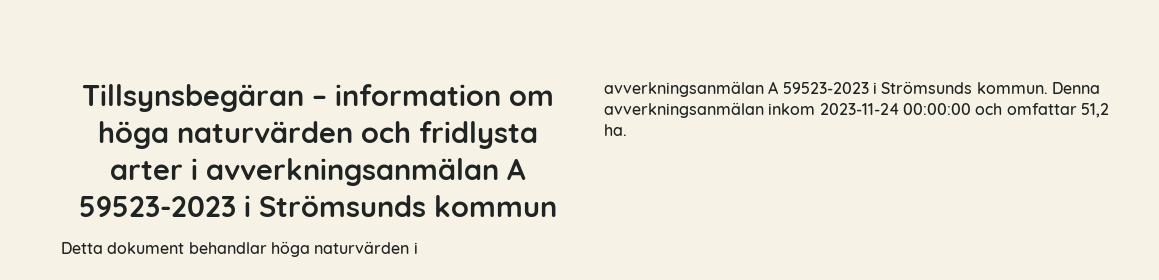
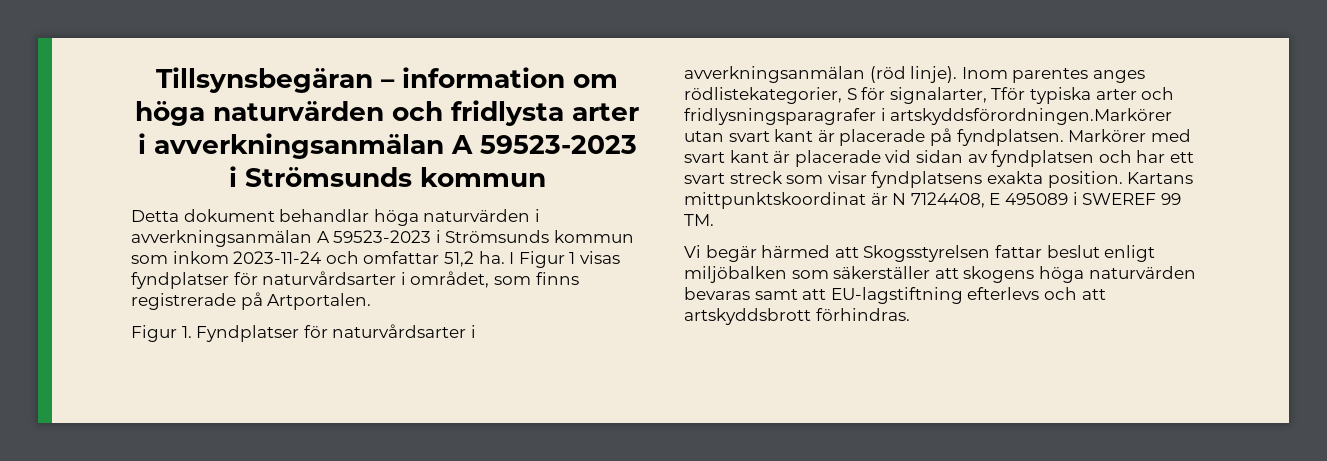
[976,82,1100,94] [604,102,764,118] kommun. Denna avverkningsanmälan -> [553,230,634,243] [131,255,168,264] kommun som
[902,103,971,115] 00:00:00 -> (322, 257) none
(627, 130) none -> [509,251,620,268] [131,271,579,289] [131,292,372,310] [131,324,476,342] [684,66,1145,83] [684,87,1175,104] [684,108,1173,125] [684,128,1191,146] [684,150,1194,167] [684,171,1194,188] [684,192,1181,209] [684,214,714,226] [684,245,1156,262] [684,266,1196,283] [684,287,1106,304] [684,308,910,325] I Figur 1 visas fyndplatser för naturvårdsarter i området, som finns registrerade på Artportalen. // Figur 1. Fyndplatser för naturvårdsarter i avverkningsanmälan (röd linje). Inom parentes anges rödlistekategorier, S för signalarter, Tför typiska arter och fridlysningsparagrafer i artskyddsförordningen.Markörer utan svart kant är placerade på fyndplatsen. Markörer med svart kant är placerade vid sidan av fyndplatsen och har ett svart streck som visar fyndplatsens exakta position. Kartans mittpunktskoordinat är N 7124408, E 495089 i SWEREF 99 TM. // Vi begär härmed att Skogsstyrelsen fattar beslut enligt miljöbalken som säkerställer att skogens höga naturvärden bevaras samt att EU-lagstiftning efterlevs och att artskyddsbrott förhindras.

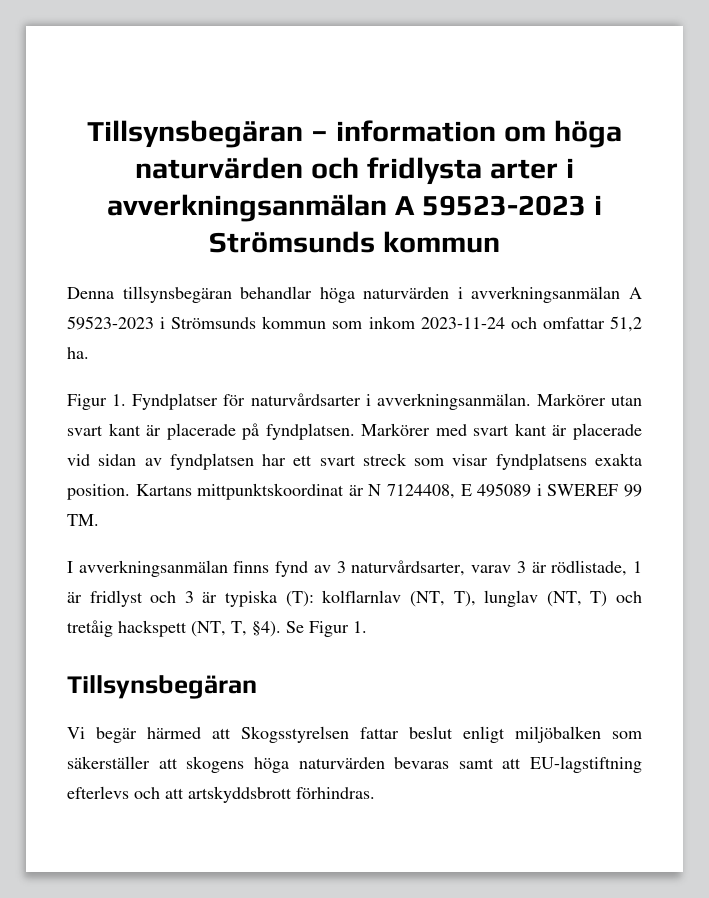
[131,209,275,222] Detta dokument -> [67,286,232,303] Denna tillsynsbegäran
[509,251,620,268] [131,271,579,289] [131,292,372,310] I Figur 1 visas fyndplatser för naturvårdsarter i området, som finns registrerade på Artportalen. -> (89, 353) none
[684,66,1145,83] [684,87,1175,104] [684,108,1173,125] avverkningsanmälan (röd linje). Inom parentes anges rödlistekategorier, S för signalarter, Tför typiska arter och fridlysningsparagrafer i artskyddsförordningen.Markörer -> [376,393,606,410] avverkningsanmälan. Markörer
[1098,150,1132,163] och -> (254, 461) none
(714, 220) none -> [67,560,643,577] [67,590,643,607] [67,620,367,637] [67,675,257,699] // I avverkningsanmälan finns fynd av 3 naturvårdsarter, varav 3 är rödlistade, 1 är fridlyst och 3 är typiska (T): kolflarnlav (NT, T), lunglav (NT, T) och tretåig hackspett (NT, T, §4). Se Figur 1. // Tillsynsbegäran

